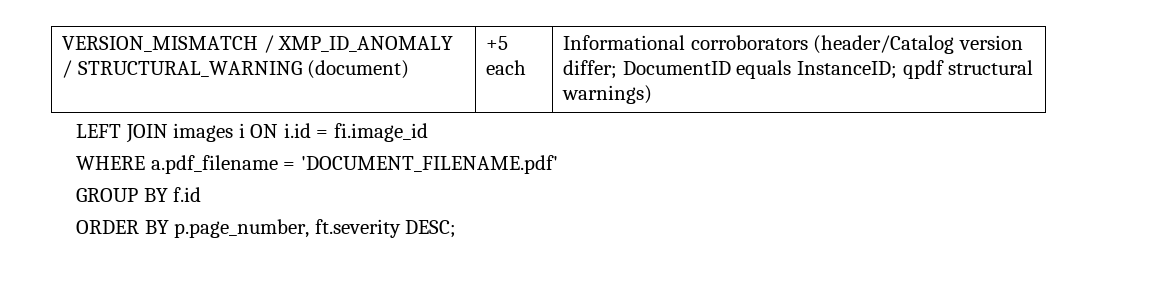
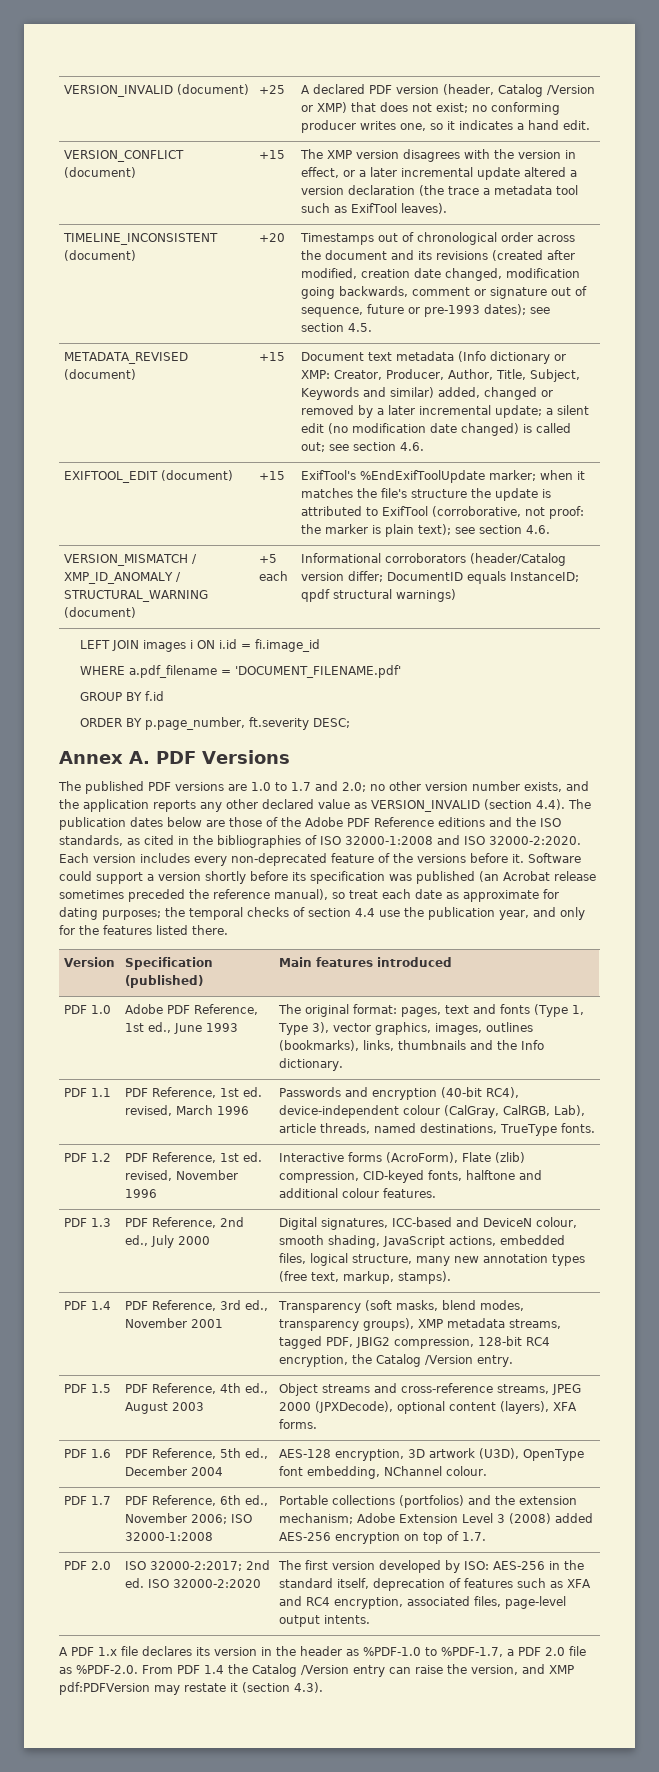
(62, 44) none -> [63,84,249,97] [258,85,285,94] [300,84,595,97] [300,102,560,115] [300,120,590,133] [63,150,184,162] [63,167,136,178] [258,150,285,159] [299,149,576,162] [300,167,577,180] [300,185,578,196] [300,203,447,214] [62,233,218,245] [63,250,136,261] [258,233,285,242] [299,232,575,245] [300,250,575,261] [300,268,580,281] [300,286,587,299] [300,304,550,317] [300,323,372,332] [63,352,188,364] [63,369,136,380] [258,352,285,361] [300,351,566,364] [300,369,580,382] [300,387,553,400] [300,405,589,418] [300,423,571,436] [300,442,424,452] [63,470,233,483] [258,471,285,480] [300,470,585,483] [300,488,551,501] [300,506,584,519] [300,524,550,537] VERSION_INVALID (document) | +25 | A declared PDF version (header, Catalog /Version or XMP) that does not exist; no conforming producer writes one, so it indicates a hand edit. // VERSION_CONFLICT (document) | +15 | The XMP version disagrees with the version in effect, or a later incremental update altered a version declaration (the trace a metadata tool such as ExifTool leaves). // TIMELINE_INCONSISTENT (document) | +20 | Timestamps out of chronological order across the document and its revisions (created after modified, creation date changed, modification going backwards, comment or signature out of sequence, future or pre-1993 dates); see section 4.5. // METADATA_REVISED (document) | +15 | Document text metadata (Info dictionary or XMP: Creator, Producer, Author, Title, Subject, Keywords and similar) added, changed or removed by a later incremental update; a silent edit (no modification date changed) is called out; see section 4.6. // EXIFTOOL_EDIT (document) | +15 | ExifTool's %EndExifToolUpdate marker; when it matches the file's structure the update is attributed to ExifTool (corroborative, not proof: the marker is plain text); see section 4.6. //
(457, 229) none -> [59,750,290,764] [58,781,589,794] [59,799,591,812] [59,817,561,830] [59,835,581,848] [59,853,581,866] [59,871,596,884] [59,889,559,902] [59,907,585,920] [59,925,228,935] [63,957,115,967] [124,957,213,970] [124,975,203,988] [278,957,452,967] [63,1005,111,1014] [124,1004,258,1015] [124,1022,238,1034] [277,1004,584,1017] [277,1022,533,1035] [278,1040,544,1051] [278,1058,343,1071] [63,1088,111,1097] [124,1087,262,1098] [124,1105,249,1116] [278,1087,519,1100] [278,1105,585,1118] [278,1123,595,1136] [63,1153,111,1162] [124,1152,262,1163] [124,1170,238,1181] [124,1189,157,1198] [278,1152,525,1163] [278,1170,542,1183] [278,1188,436,1198] [63,1218,111,1227] [124,1217,244,1228] [124,1235,210,1248] [278,1217,577,1230] [278,1235,565,1248] [278,1253,585,1266] [278,1271,451,1284] [63,1301,111,1310] [124,1300,268,1311] [124,1318,223,1328] [277,1300,524,1313] [278,1318,561,1331] [278,1336,550,1349] [278,1354,513,1367] [63,1384,111,1393] [124,1383,268,1394] [124,1402,204,1414] [278,1383,581,1396] [278,1401,577,1414] [278,1419,317,1429] [63,1449,111,1458] [124,1448,268,1459] [124,1466,223,1476] [278,1448,584,1461] [278,1466,487,1479] [63,1496,111,1505] [124,1495,268,1506] [124,1513,252,1524] [124,1532,213,1541] [278,1495,577,1508] [278,1513,593,1524] [278,1531,486,1544] [63,1561,111,1570] [124,1560,270,1571] [124,1578,261,1588] [277,1560,584,1573] [278,1578,591,1591] [278,1596,566,1609] [278,1615,370,1627] [59,1646,586,1657] [59,1664,574,1677] [59,1682,323,1695] // Annex A. PDF Versions // The published PDF versions are 1.0 to 1.7 and 2.0; no other version number exists, and the application reports any other declared value as VERSION_INVALID (section 4.4). The publication dates below are those of the Adobe PDF Reference editions and the ISO standards, as cited in the bibliographies of ISO 32000-1:2008 and ISO 32000-2:2020. Each version includes every non-deprecated feature of the versions before it. Software could support a version shortly before its specification was published (an Acrobat release sometimes preceded the reference manual), so treat each date as approximate for dating purposes; the temporal checks of section 4.4 use the publication year, and only for the features listed there. // Version | Specification (published) | Main features introduced // PDF 1.0 | Adobe PDF Reference, 1st ed., June 1993 | The original format: pages, text and fonts (Type 1, Type 3), vector graphics, images, outlines (bookmarks), links, thumbnails and the Info dictionary. // PDF 1.1 | PDF Reference, 1st ed. revised, March 1996 | Passwords and encryption (40-bit RC4), device-independent colour (CalGray, CalRGB, Lab), article threads, named destinations, TrueType fonts. // PDF 1.2 | PDF Reference, 1st ed. revised, November 1996 | Interactive forms (AcroForm), Flate (zlib) compression, CID-keyed fonts, halftone and additional colour features. // PDF 1.3 | PDF Reference, 2nd ed., July 2000 | Digital signatures, ICC-based and DeviceN colour, smooth shading, JavaScript actions, embedded files, logical structure, many new annotation types (free text, markup, stamps). // PDF 1.4 | PDF Reference, 3rd ed., November 2001 | Transparency (soft masks, blend modes, transparency groups), XMP metadata streams, tagged PDF, JBIG2 compression, 128-bit RC4 encryption, the Catalog /Version entry. // PDF 1.5 | PDF Reference, 4th ed., August 2003 | Object streams and cross-reference streams, JPEG 2000 (JPXDecode), optional content (layers), XFA forms. // PDF 1.6 | PDF Reference, 5th ed., December 2004 | AES-128 encryption, 3D artwork (U3D), OpenType font embedding, NChannel colour. // PDF 1.7 | PDF Reference, 6th ed., November 2006; ISO 32000-1:2008 | Portable collections (portfolios) and the extension mechanism; Adobe Extension Level 3 (2008) added AES-256 encryption on top of 1.7. // PDF 2.0 | ISO 32000-2:2017; 2nd ed. ISO 32000-2:2020 | The first version developed by ISO: AES-256 in the standard itself, deprecation of features such as XFA and RC4 encryption, associated files, page-level output intents. // A PDF 1.x file declares its version in the header as %PDF-1.0 to %PDF-1.7, a PDF 2.0 file as %PDF-2.0. From PDF 1.4 the Catalog /Version entry can raise the version, and XMP pdf:PDFVersion may restate it (section 4.3).

